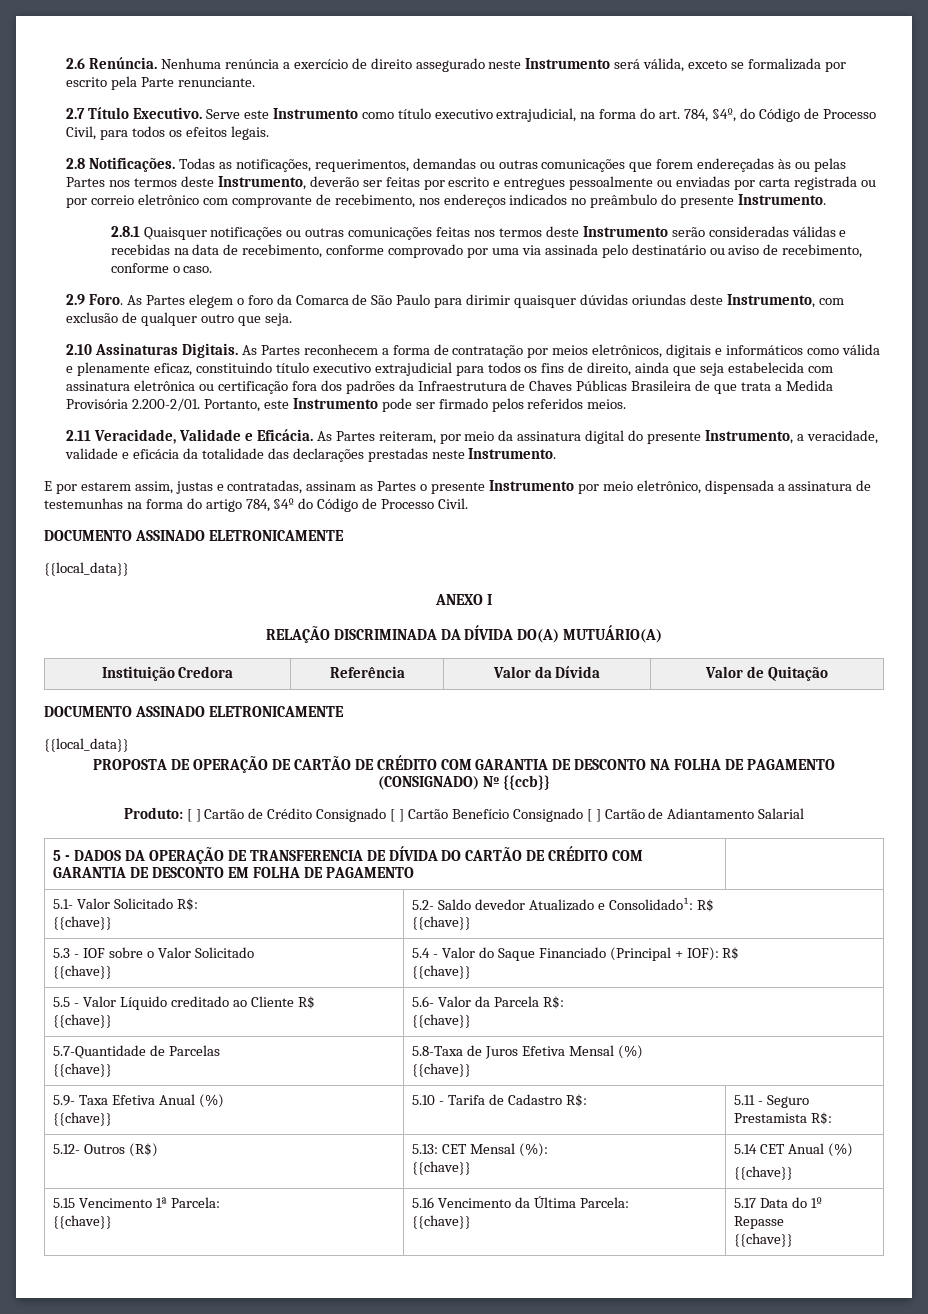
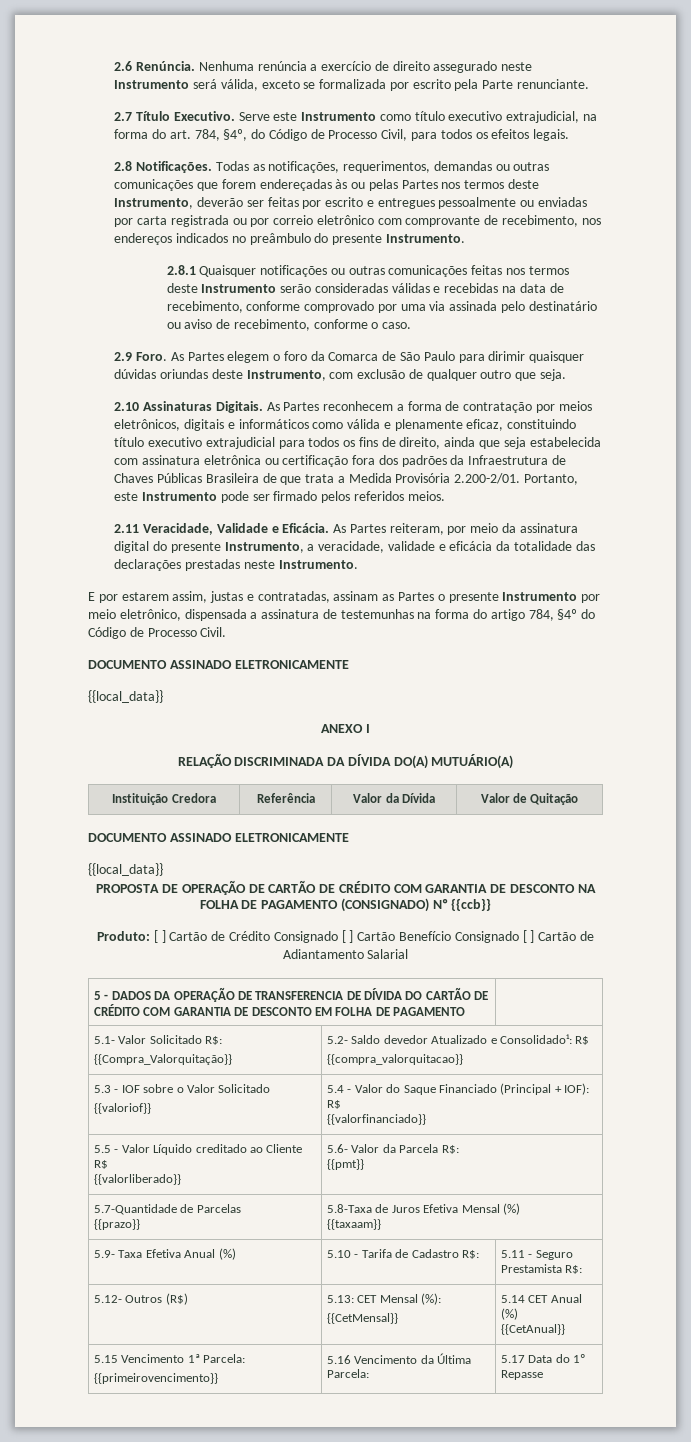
[53,916,113,930] {{chave}} -> [94,1054,233,1065] {{Compra_Valorquitação}}
[412,916,472,930] {{chave}} -> [327,1054,464,1065] {{compra_valorquitacao}}
[53,965,113,979] {{chave}} -> [94,1103,152,1114] {{valoriof}}
[412,965,472,979] {{chave}} -> [327,1114,427,1125] {{valorfinanciado}}
[53,1014,113,1028] {{chave}} -> [94,1174,182,1185] {{valorliberado}}
[412,1014,472,1028] {{chave}} -> [327,1159,365,1170] {{pmt}}
[53,1063,113,1077] {{chave}} -> [94,1219,141,1230] {{prazo}}
[412,1063,472,1077] {{chave}} -> [327,1219,382,1230] {{taxaam}}
[53,1112,113,1126] // {{chave}} -> (236, 1254) none
[412,1161,472,1175] {{chave}} -> [327,1313,399,1324] {{CetMensal}}
[734,1166,794,1180] {{chave}} -> [501,1324,566,1335] {{CetAnual}}
[53,1215,113,1229] {{chave}} -> [94,1373,219,1384] {{primeirovencimento}}
[412,1215,472,1229] // {{chave}} -> (370, 1373) none
[734,1233,794,1247] // {{chave}} -> (544, 1375) none

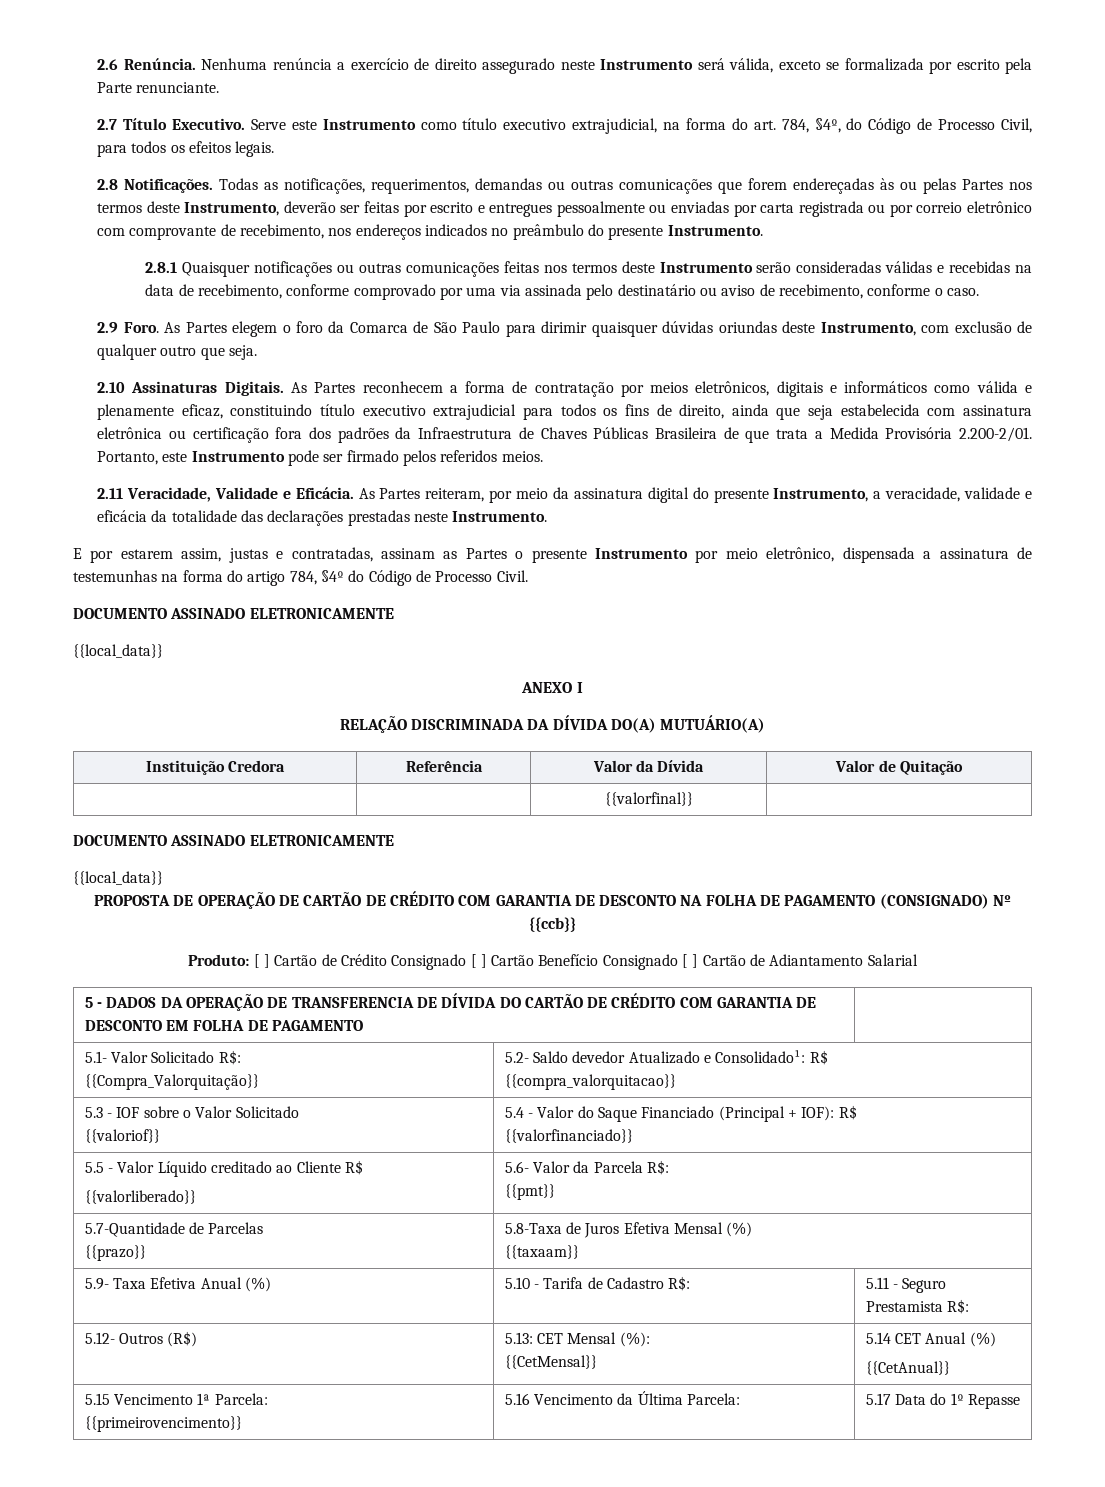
(579, 799) none -> [604,792,693,806] // | | {{valorfinal}} |

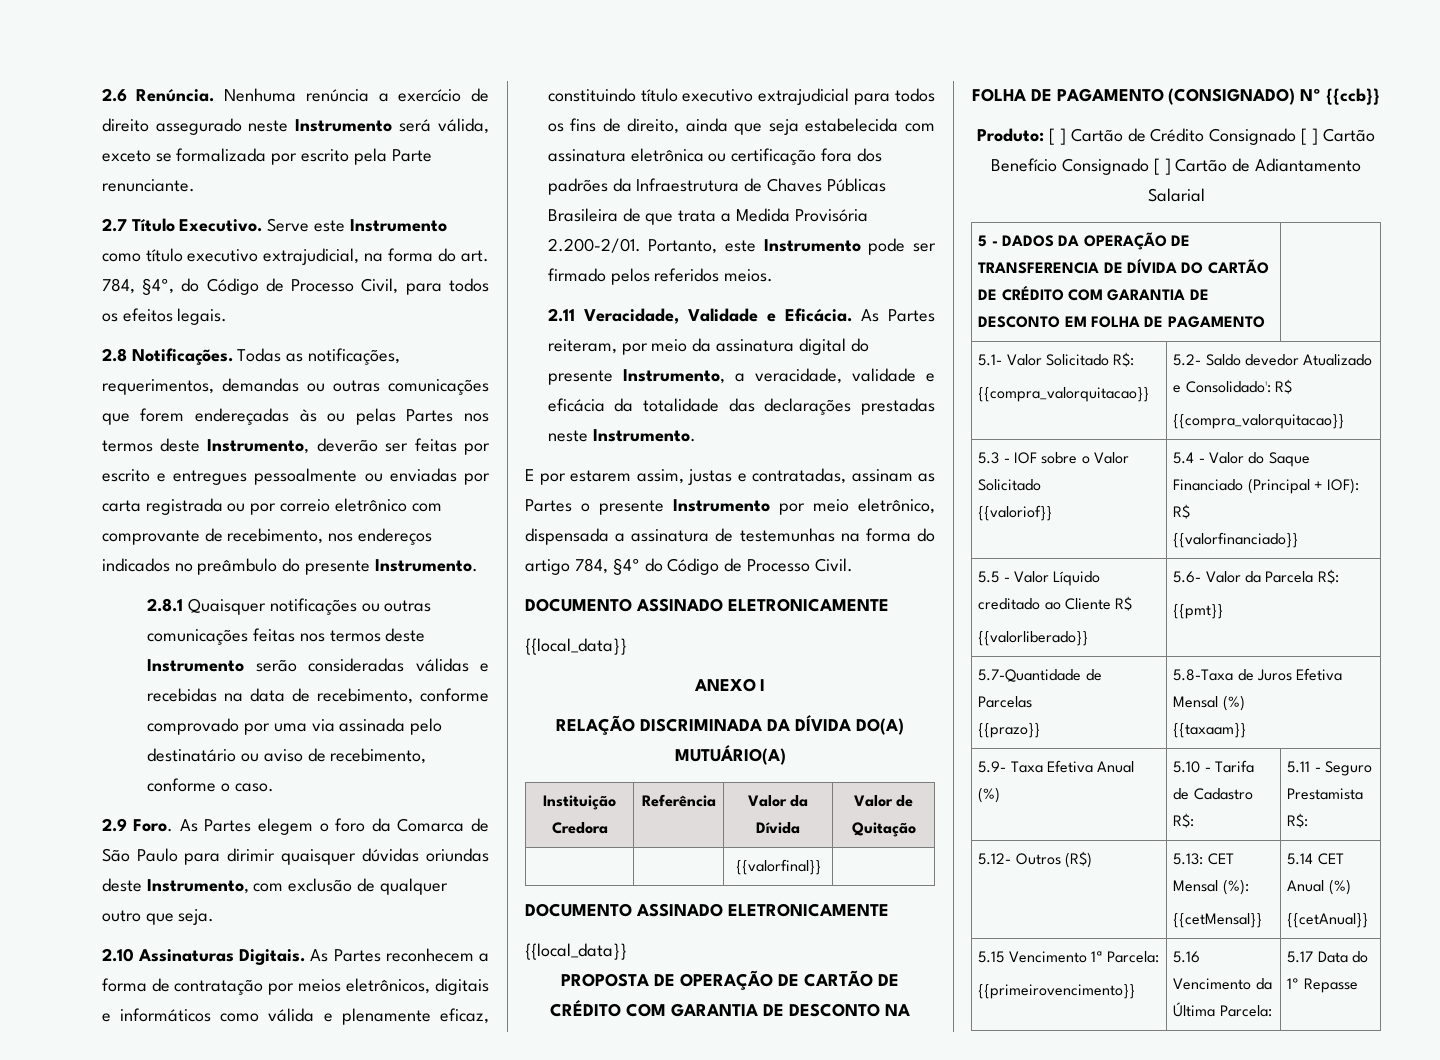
[84,1074,259,1090] {{Compra_Valorquitação}} -> [978,387,1150,402] {{compra_valorquitacao}}
[504,1355,597,1369] {{CetMensal}} -> [1173,913,1263,928] {{cetMensal}}
[865,1361,950,1375] {{CetAnual}} -> [1287,913,1369,928] {{cetAnual}}

